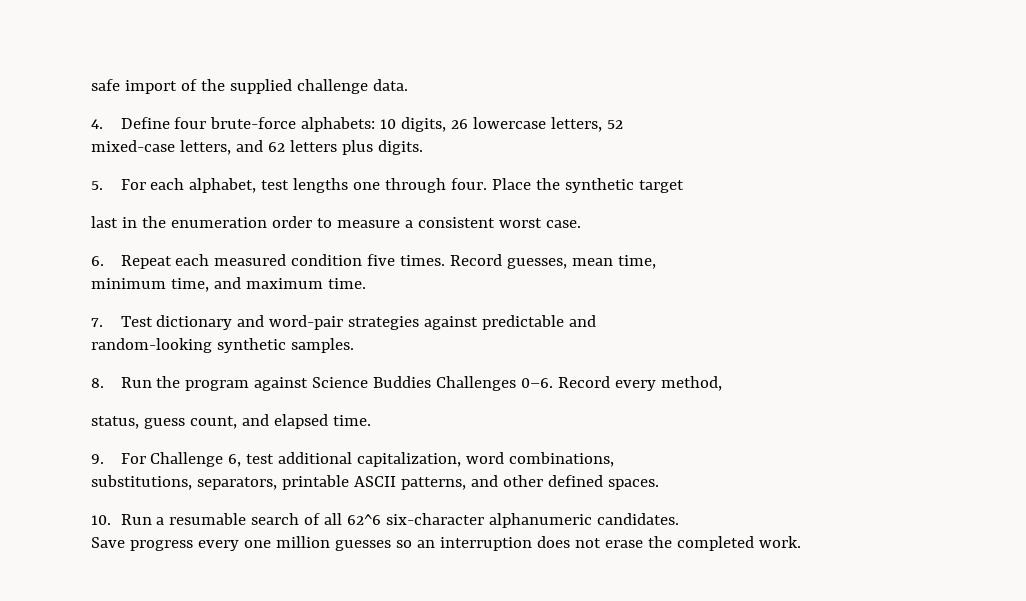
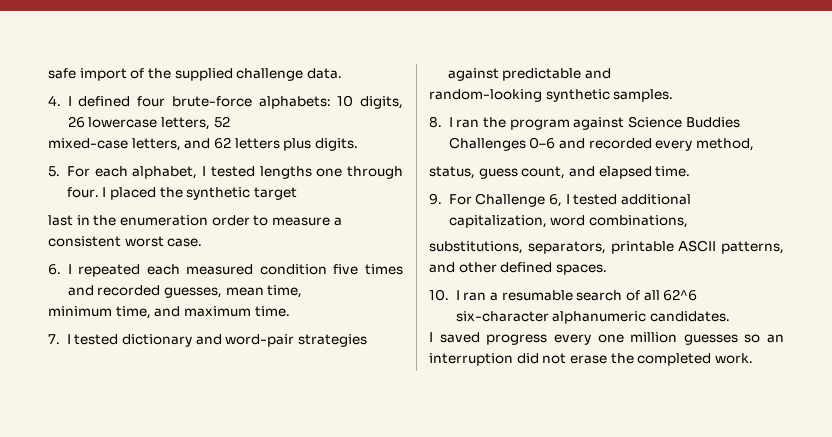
[120,117,170,129] Define -> [67,96,131,107] I defined
[261,180,290,190] test -> [202,166,255,177] I tested
[492,178,532,190] Place -> [102,187,157,200] I placed
[120,255,172,269] Repeat -> [67,264,141,277] I repeated
[400,254,503,266] times. Record -> [365,264,403,275] [67,285,161,296] times and recorded
[120,316,153,327] Test -> [66,334,119,345] I tested
[120,377,152,388] Run -> [448,117,480,128] I ran
[521,376,611,388] 0–6. Record -> [529,137,652,149] 0–6 and recorded
[246,454,275,464] test -> [565,194,618,205] I tested
[120,514,152,525] Run -> [455,290,487,301] I ran
[91,537,125,548] Save -> [429,332,480,343] I saved
[536,536,570,548] does -> [516,353,539,364] did

